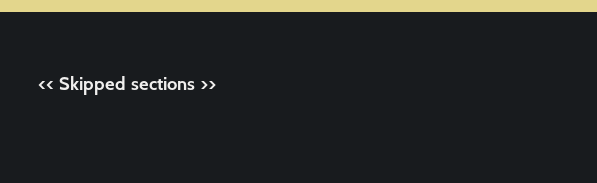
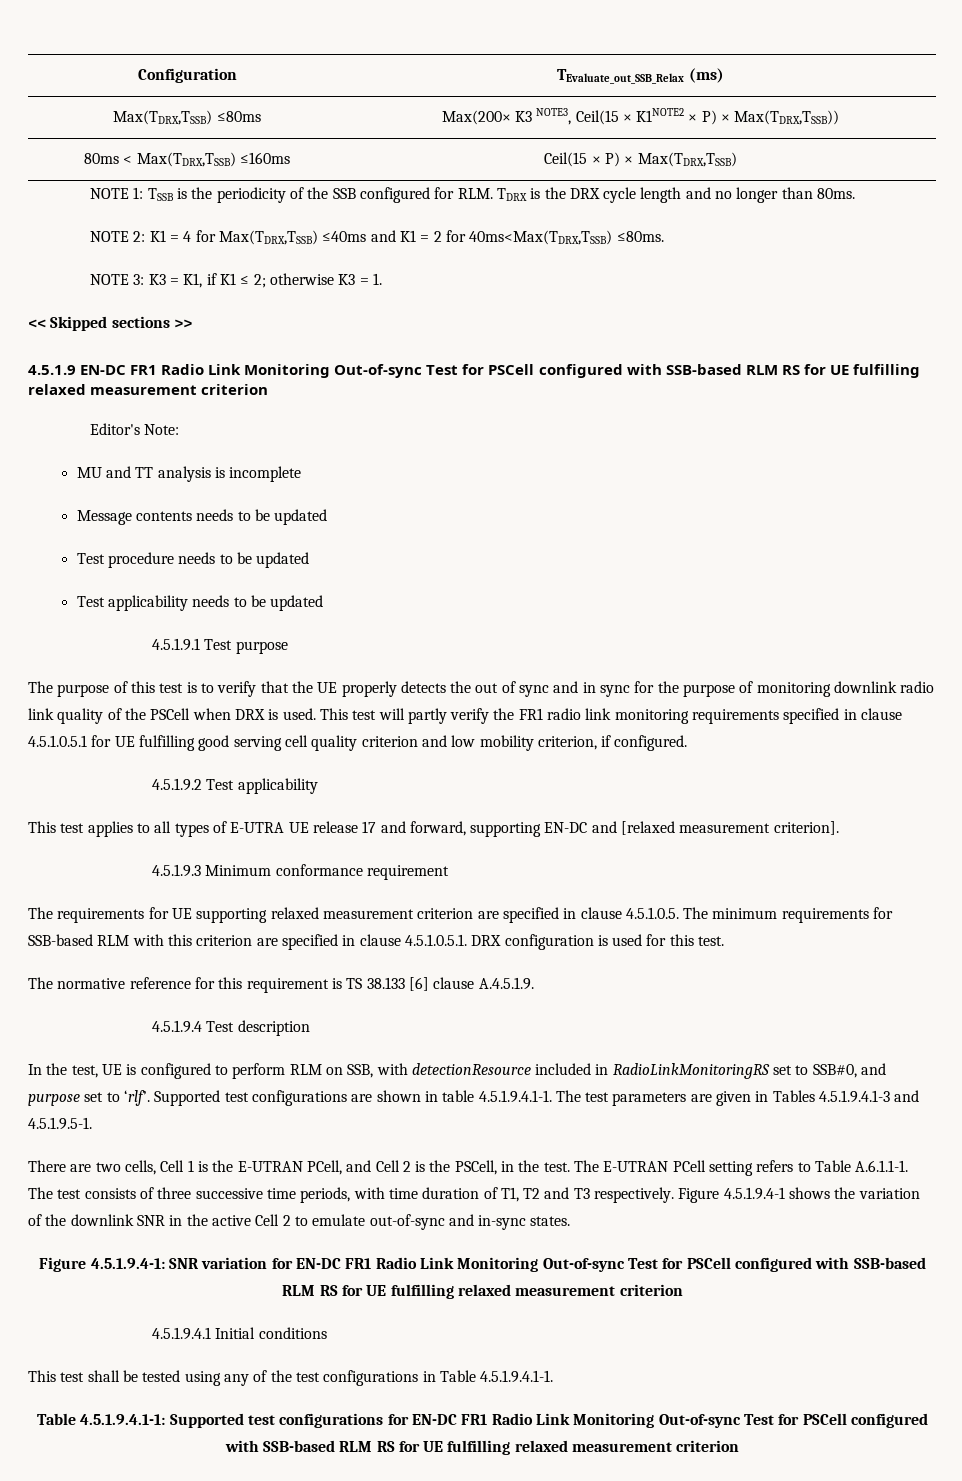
[38,76,216,95] << Skipped sections >> -> [137,68,237,83] [557,68,724,84] [113,110,261,125] [441,108,840,125] [84,152,290,167] [544,152,737,167] [90,187,856,203] [90,230,664,245] [90,273,382,288] [28,316,192,331] [28,364,920,378] [28,384,269,395] [90,423,180,435] [76,466,302,482] [76,509,328,525] [76,552,310,568] [76,595,324,611] [152,638,288,654] [28,681,935,697] [28,708,903,724] [28,735,688,751] [152,778,318,794] [28,821,839,837] [152,864,450,880] [28,907,894,923] [28,934,725,950] [28,977,534,993] [152,1020,310,1036] [28,1063,887,1079] [28,1090,920,1106] [28,1117,92,1130] [28,1160,909,1176] [28,1187,920,1203] [28,1214,571,1230] [39,1257,926,1272] [282,1284,683,1299] [152,1327,327,1340] [28,1370,554,1386] [37,1413,928,1428] [224,1440,740,1455] Configuration | TEvaluate_out_SSB_Relax (ms) // Max(TDRX,TSSB) ≤80ms | Max(200× K3 NOTE3, Ceil(15 × K1NOTE2 × P) × Max(TDRX,TSSB)) // 80ms < Max(TDRX,TSSB) ≤160ms | Ceil(15 × P) × Max(TDRX,TSSB) // NOTE 1: TSSB is the periodicity of the SSB configured for RLM. TDRX is the DRX cycle length and no longer than 80ms. // NOTE 2: K1 = 4 for Max(TDRX,TSSB) ≤40ms and K1 = 2 for 40ms<Max(TDRX,TSSB) ≤80ms. // NOTE 3: K3 = K1, if K1 ≤ 2; otherwise K3 = 1. // << Skipped sections >> // 4.5.1.9 EN-DC FR1 Radio Link Monitoring Out-of-sync Test for PSCell configured with SSB-based RLM RS for UE fulfilling relaxed measurement criterion // Editor's Note: // MU and TT analysis is incomplete // Message contents needs to be updated // Test procedure needs to be updated // Test applicability needs to be updated // 4.5.1.9.1 Test purpose // The purpose of this test is to verify that the UE properly detects the out of sync and in sync for the purpose of monitoring downlink radio link quality of the PSCell when DRX is used. This test will partly verify the FR1 radio link monitoring requirements specified in clause 4.5.1.0.5.1 for UE fulfilling good serving cell quality criterion and low mobility criterion, if configured. // 4.5.1.9.2 Test applicability // This test applies to all types of E-UTRA UE release 17 and forward, supporting EN-DC and [relaxed measurement criterion]. // 4.5.1.9.3 Minimum conformance requirement // The requirements for UE supporting relaxed measurement criterion are specified in clause 4.5.1.0.5. The minimum requirements for SSB-based RLM with this criterion are specified in clause 4.5.1.0.5.1. DRX configuration is used for this test. // The normative reference for this requirement is TS 38.133 [6] clause A.4.5.1.9. // 4.5.1.9.4 Test description // In the test, UE is configured to perform RLM on SSB, with detectionResource included in RadioLinkMonitoringRS set to SSB#0, and purpose set to ‘rlf’. Supported test configurations are shown in table 4.5.1.9.4.1-1. The test parameters are given in Tables 4.5.1.9.4.1-3 and 4.5.1.9.5-1. // There are two cells, Cell 1 is the E-UTRAN PCell, and Cell 2 is the PSCell, in the test. The E-UTRAN PCell setting refers to Table A.6.1.1-1. The test consists of three successive time periods, with time duration of T1, T2 and T3 respectively. Figure 4.5.1.9.4-1 shows the variation of the downlink SNR in the active Cell 2 to emulate out-of-sync and in-sync states. // Figure 4.5.1.9.4-1: SNR variation for EN-DC FR1 Radio Link Monitoring Out-of-sync Test for PSCell configured with SSB-based RLM RS for UE fulfilling relaxed measurement criterion // 4.5.1.9.4.1 Initial conditions // This test shall be tested using any of the test configurations in Table 4.5.1.9.4.1-1. // Table 4.5.1.9.4.1-1: Supported test configurations for EN-DC FR1 Radio Link Monitoring Out-of-sync Test for PSCell configured with SSB-based RLM RS for UE fulfilling relaxed measurement criterion

